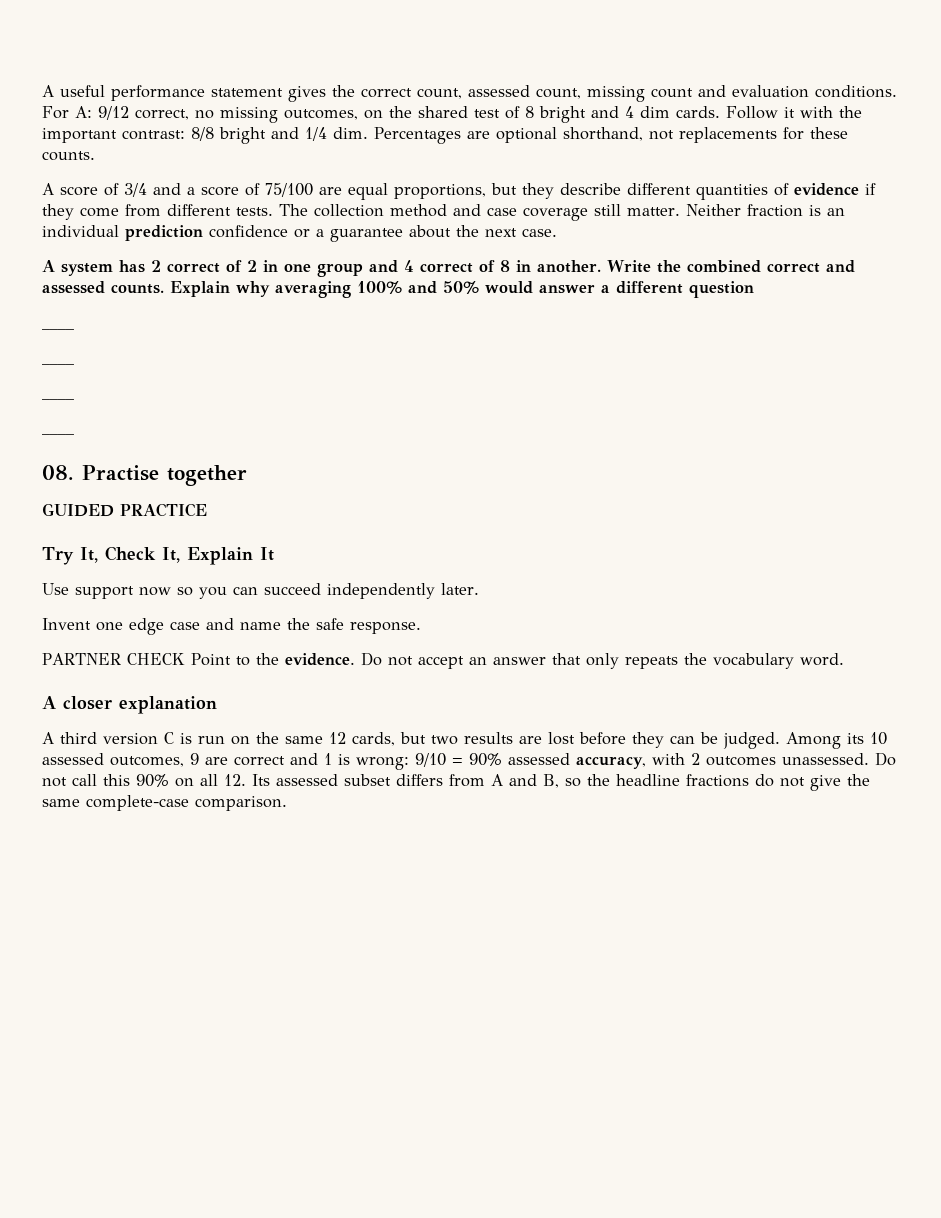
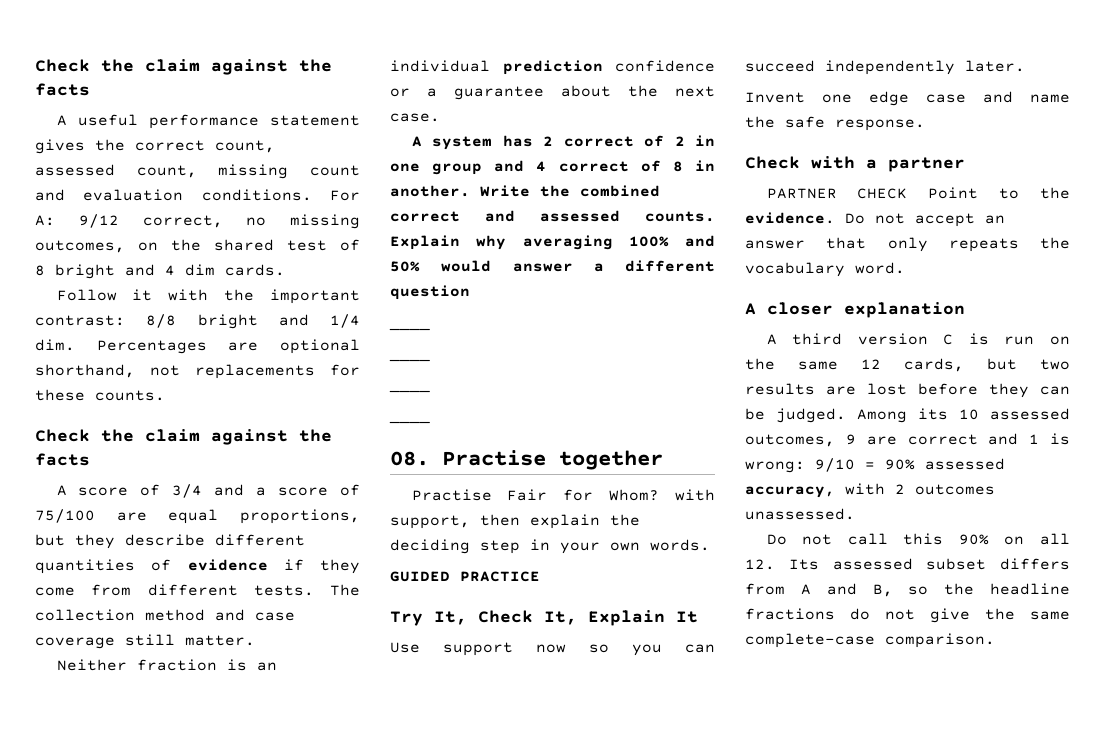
(42, 91) none -> [35,59,332,75] [35,83,90,96] Check the claim against the facts //
(720, 112) none -> (285, 270) //
(95, 156) none -> [35,429,332,445] [35,453,90,466] // Check the claim against the facts
(680, 211) none -> (255, 640) //
(247, 475) none -> [411,489,715,501] [390,514,640,529] [390,539,710,554] // Practise Fair for Whom? with support, then explain the deciding step in your own words.
(421, 628) none -> [745,156,965,172] // Check with a partner
(869, 759) none -> (855, 514) //

